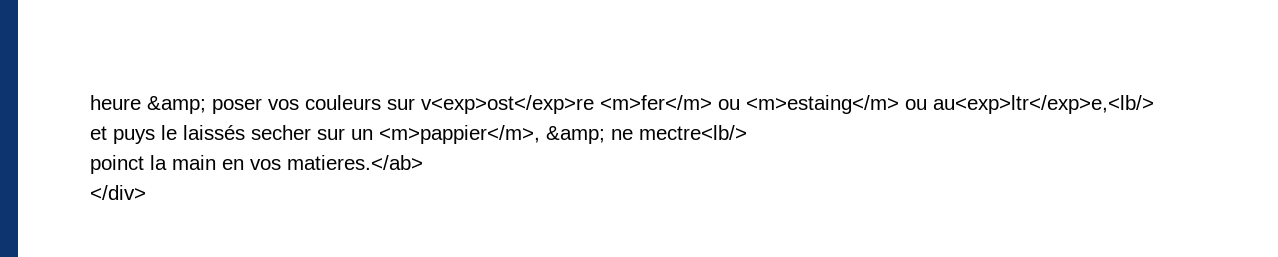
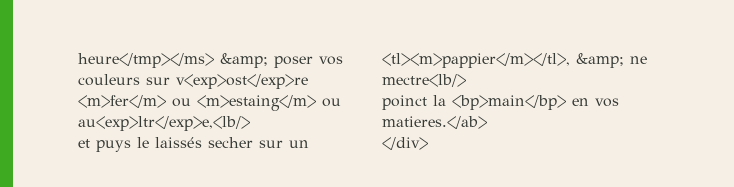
[90,95,141,110] heure -> [78,53,214,68] heure</tmp></ms>
[379,125,540,144] <m>pappier</m>, -> [382,53,570,68] <tl><m>pappier</m></tl>,
[172,155,216,170] main -> [452,95,566,110] <bp>main</bp>

